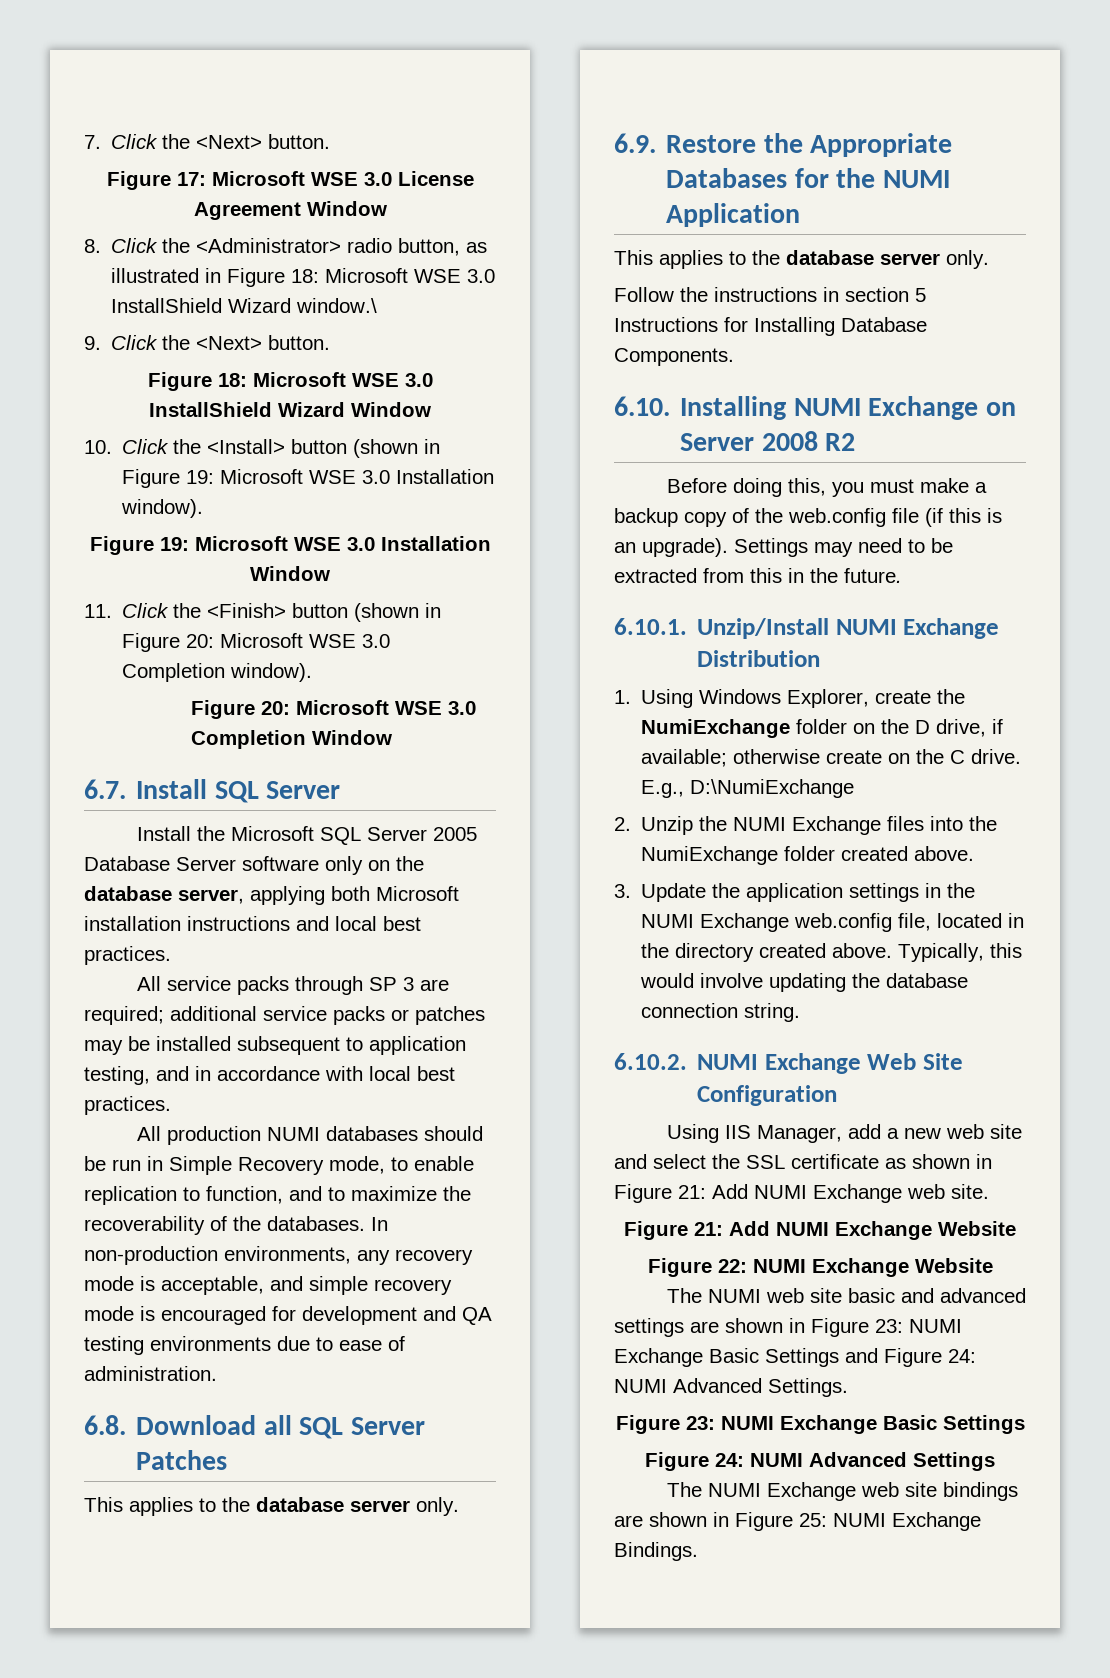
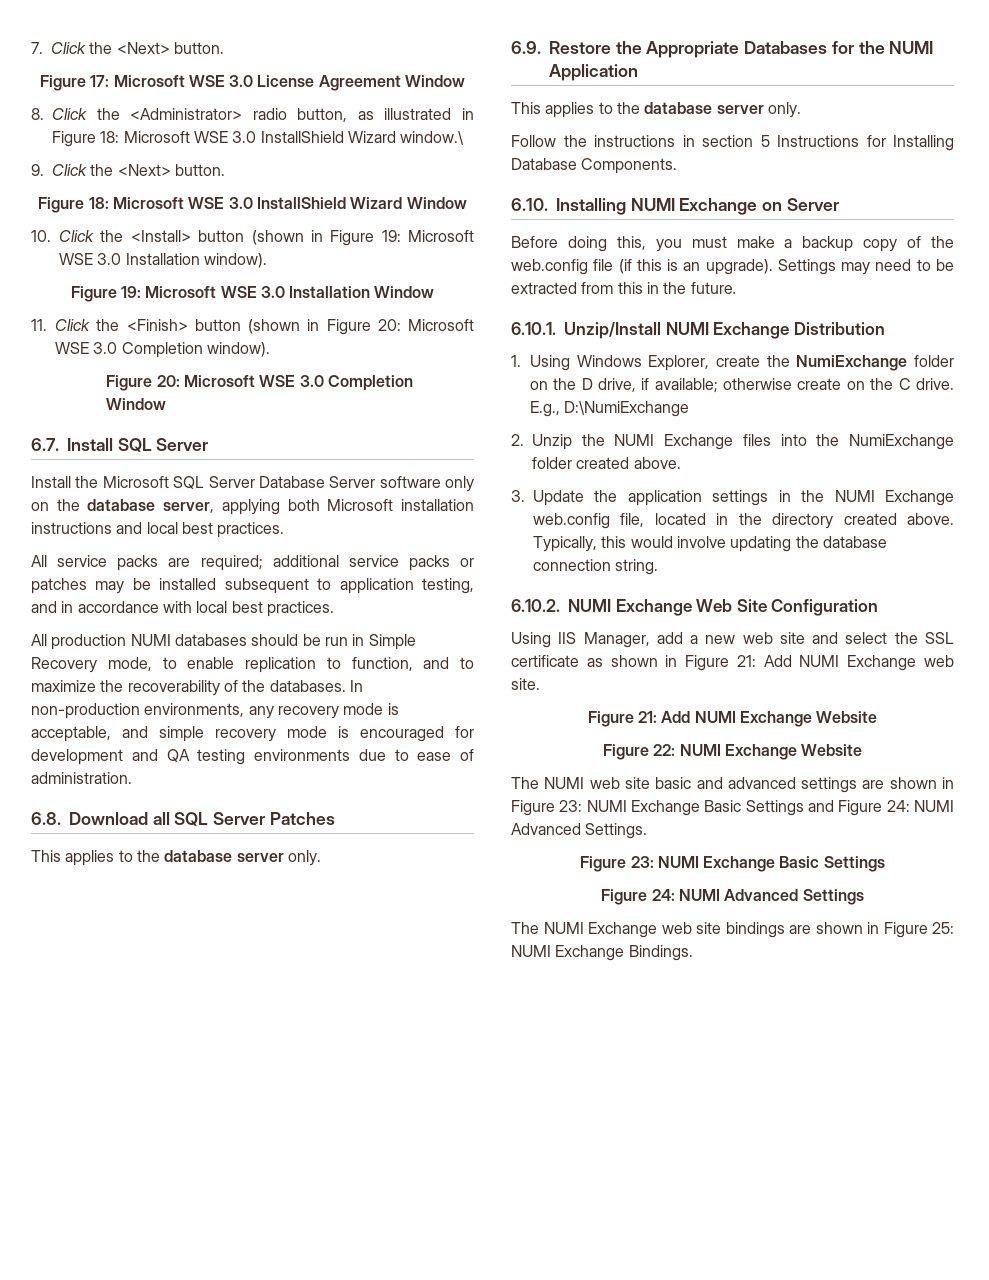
[432,827,477,841] 2005 -> (255, 482) none
[294,976,414,995] through SP 3 -> (159, 563) none
[761,431,856,451] 2008 R2 -> (839, 204) none

